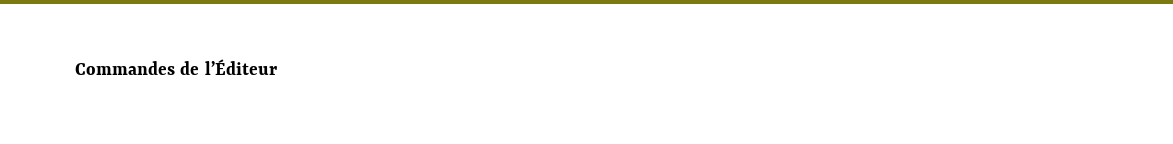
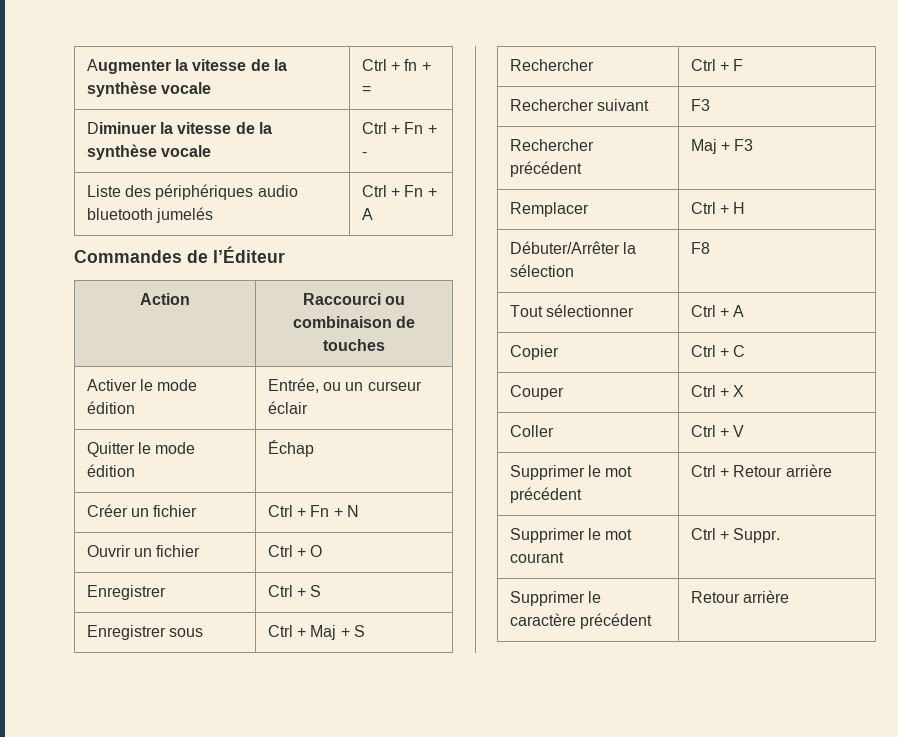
[75,59,277,75] Commandes de l’Éditeur -> [86,59,287,74] [86,81,211,97] [361,59,431,71] [361,86,371,94] [86,122,272,134] [86,144,211,160] [361,122,437,134] [361,152,367,157] [86,184,298,200] [86,207,213,223] [361,185,437,197] [361,208,373,220] [74,246,285,263] [140,293,190,305] [302,293,406,305] [292,316,416,328] [323,339,385,351] [86,379,198,391] [86,401,135,414] [267,378,422,393] [267,401,308,414] [86,442,196,457] [86,464,135,477] [267,440,314,457] [86,504,198,517] [267,505,359,517] [86,545,201,557] [267,545,323,557] [86,585,166,600] [267,585,322,597] [86,625,203,640] [267,625,365,640] [509,59,594,71] [690,59,744,71] [509,99,649,111] [690,99,710,111] [509,139,594,151] [509,161,582,177] [690,139,754,154] [509,202,589,217] [690,202,746,214] [509,241,636,254] [509,264,574,277] [690,242,710,254] [509,304,634,317] [690,305,745,317] [509,345,559,360] [690,345,746,357] [509,385,564,400] [690,385,745,397] [509,425,554,437] [690,425,745,437] [509,465,633,480] [509,487,582,503] [690,464,832,477] [509,528,633,543] [509,552,564,563] [690,528,781,543] [509,591,601,606] [509,613,652,629] [690,590,789,603] Augmenter la vitesse de la synthèse vocale | Ctrl + fn + = // Diminuer la vitesse de la synthèse vocale | Ctrl + Fn + - // Liste des périphériques audio bluetooth jumelés | Ctrl + Fn + A // Commandes de l’Éditeur // Action | Raccourci ou combinaison de touches // Activer le mode édition | Entrée, ou un curseur éclair // Quitter le mode édition | Échap // Créer un fichier | Ctrl + Fn + N // Ouvrir un fichier | Ctrl + O // Enregistrer | Ctrl + S // Enregistrer sous | Ctrl + Maj + S // Rechercher | Ctrl + F // Rechercher suivant | F3 // Rechercher précédent | Maj + F3 // Remplacer | Ctrl + H // Débuter/Arrêter la sélection | F8 // Tout sélectionner | Ctrl + A // Copier | Ctrl + C // Couper | Ctrl + X // Coller | Ctrl + V // Supprimer le mot précédent | Ctrl + Retour arrière // Supprimer le mot courant | Ctrl + Suppr. // Supprimer le caractère précédent | Retour arrière

